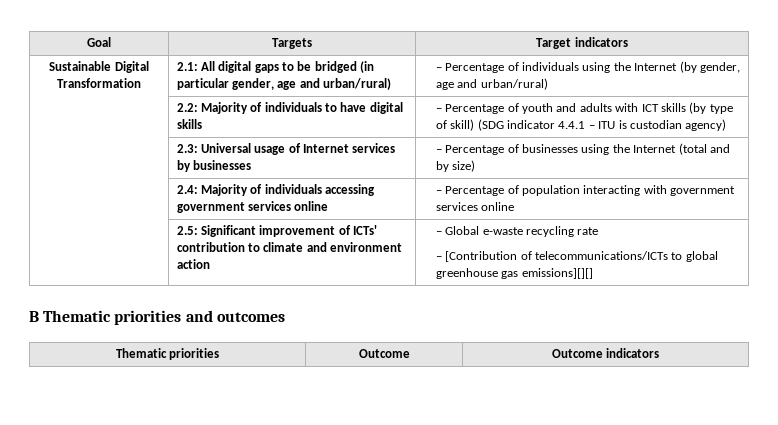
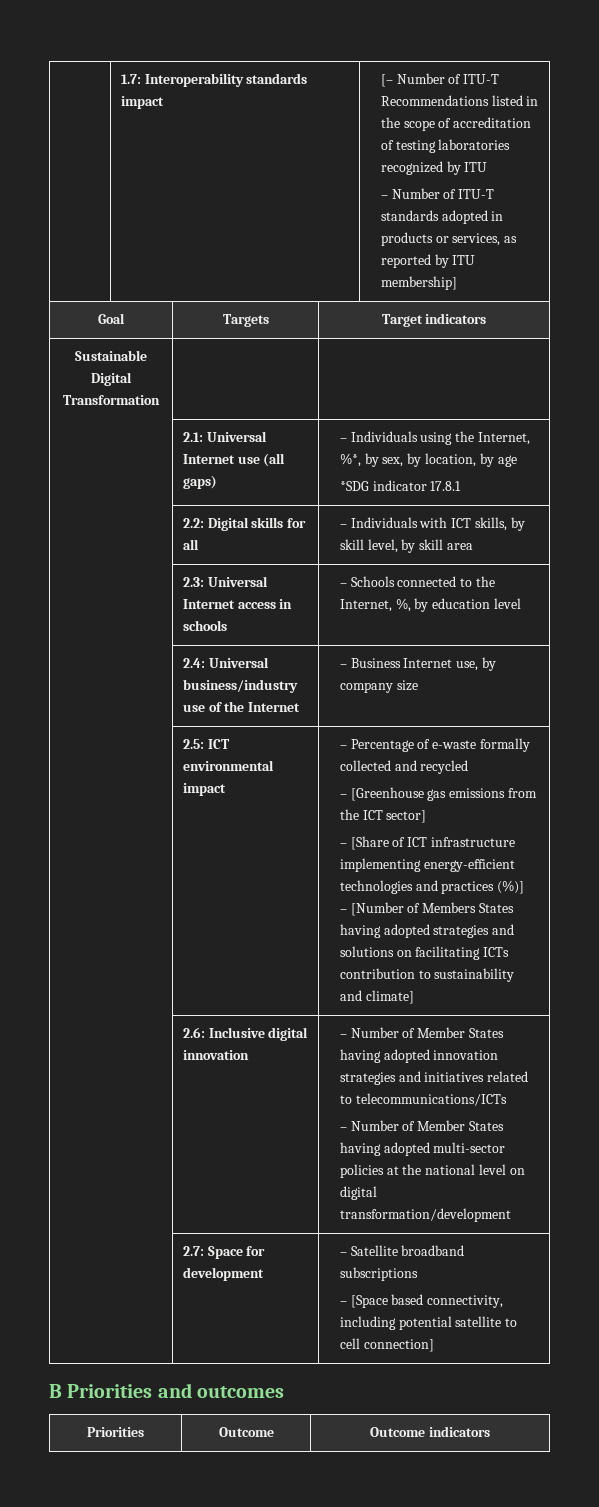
(87, 42) none -> [120,73,308,87] [120,96,164,109] [380,73,500,87] [380,95,539,106] [380,117,532,131] [380,139,511,153] [380,161,488,175] [380,188,495,199] [380,210,504,224] [380,232,518,246] [380,254,476,268] [380,276,457,290] | 1.7: Interoperability standards impact | [– Number of ITU-T Recommendations listed in the scope of accreditation of testing laboratories recognized by ITU // – Number of ITU-T standards adopted in products or services, as reported by ITU membership] //
[176,61,375,73] [176,78,392,90] [435,61,740,73] [435,78,548,90] [176,102,403,114] [176,119,202,129] [435,102,733,114] [435,119,727,131] [176,143,396,155] [176,160,251,172] [435,143,730,155] [435,160,476,172] [176,184,376,196] [176,201,329,213] [435,185,736,196] [435,202,515,211] [176,225,378,237] [176,242,403,252] [176,259,210,269] [435,226,599,237] [435,251,718,262] [435,268,593,279] 2.1: All digital gaps to be bridged (in particular gender, age and urban/rural) | – Percentage of individuals using the Internet (by gender, age and urban/rural) // | 2.2: Majority of individuals to have digital skills | – Percentage of youth and adults with ICT skills (by type of skill) (SDG indicator 4.4.1 – ITU is custodian agency) // | 2.3: Universal usage of Internet services by businesses | – Percentage of businesses using the Internet (total and by size) // | 2.4: Majority of individuals accessing government services online | – Percentage of population interacting with government services online // | 2.5: Significant improvement of ICTs' contribution to climate and environment action | – Global e-waste recycling rate // – [Contribution of telecommunications/ICTs to global greenhouse gas emissions][][] -> [182,431,267,442] [182,453,286,467] [182,475,217,489] [339,431,531,445] [339,453,517,467] [339,480,462,491] [182,517,307,531] [182,539,199,550] [339,517,525,531] [339,539,474,553] [182,576,268,587] [182,599,293,609] [182,620,227,631] [339,576,496,587] [339,598,522,612] [182,657,269,668] [182,679,298,693] [182,701,301,712] [339,657,497,671] [339,680,418,693] [182,739,230,749] [182,760,274,771] [182,783,226,796] [339,738,531,752] [339,760,469,774] [339,787,538,801] [339,809,427,823] [339,836,516,850] [339,858,515,872] [339,880,525,894] [339,902,515,916] [339,924,515,938] [339,946,510,960] [339,968,515,982] [339,990,414,1004] [182,1027,309,1041] [182,1050,249,1060] [339,1027,505,1038] [339,1049,499,1063] [339,1071,529,1085] [339,1093,507,1106] [339,1120,505,1131] [339,1142,506,1156] [339,1164,525,1178] [339,1186,377,1200] [339,1208,511,1222] [182,1246,266,1259] [182,1267,264,1281] [339,1245,465,1256] [339,1267,418,1281] [339,1294,504,1308] [339,1316,518,1330] [339,1338,434,1352] | // | 2.1: Universal Internet use (all gaps) | – Individuals using the Internet, %*, by sex, by location, by age // *SDG indicator 17.8.1 // | 2.2: Digital skills for all | – Individuals with ICT skills, by skill level, by skill area // | 2.3: Universal Internet access in schools | – Schools connected to the Internet, %, by education level // | 2.4: Universal business/industry use of the Internet | – Business Internet use, by company size // | 2.5: ICT environmental impact | – Percentage of e-waste formally collected and recycled // – [Greenhouse gas emissions from the ICT sector] // – [Share of ICT infrastructure implementing energy-efficient technologies and practices (%)] // – [Number of Members States having adopted strategies and solutions on facilitating ICTs contribution to sustainability and climate] // | 2.6: Inclusive digital innovation | – Number of Member States having adopted innovation strategies and initiatives related to telecommunications/ICTs // – Number of Member States having adopted multi-sector policies at the national level on digital transformation/development // | 2.7: Space for development | – Satellite broadband subscriptions // – [Space based connectivity, including potential satellite to cell connection]
[43,310,182,325] Thematic priorities -> [67,1384,153,1398] Priorities
[115,348,220,360] Thematic priorities -> [87,1427,144,1437] Priorities

